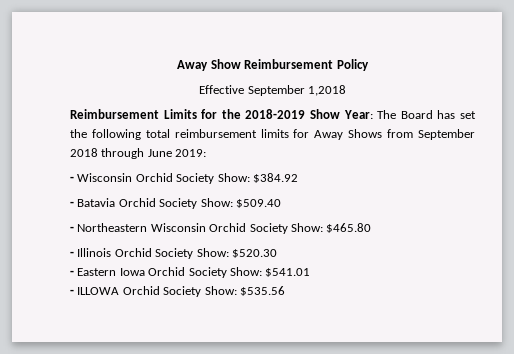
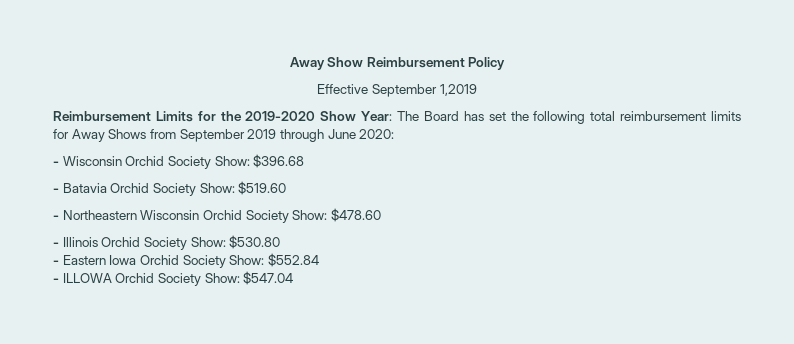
[307,85,346,96] 1,2018 -> [439,84,477,96] 1,2019
[245,109,306,119] 2018-2019 -> [245,111,316,121] 2019-2020
[70,148,98,157] 2018 -> [247,129,277,139] 2019
[175,149,207,157] 2019: -> [359,129,395,139] 2020:
[252,173,298,183] $384.92 -> [253,154,305,168] $396.68
[235,199,281,208] $509.40 -> [238,181,287,195] $519.60
[326,223,372,233] $465.80 -> [330,208,381,222] $478.60
[231,249,277,258] $520.30 -> [229,235,281,249] $530.80
[265,268,311,277] $541.01 -> [267,253,319,267] $552.84
[239,286,285,296] $535.56 -> [243,271,294,285] $547.04

